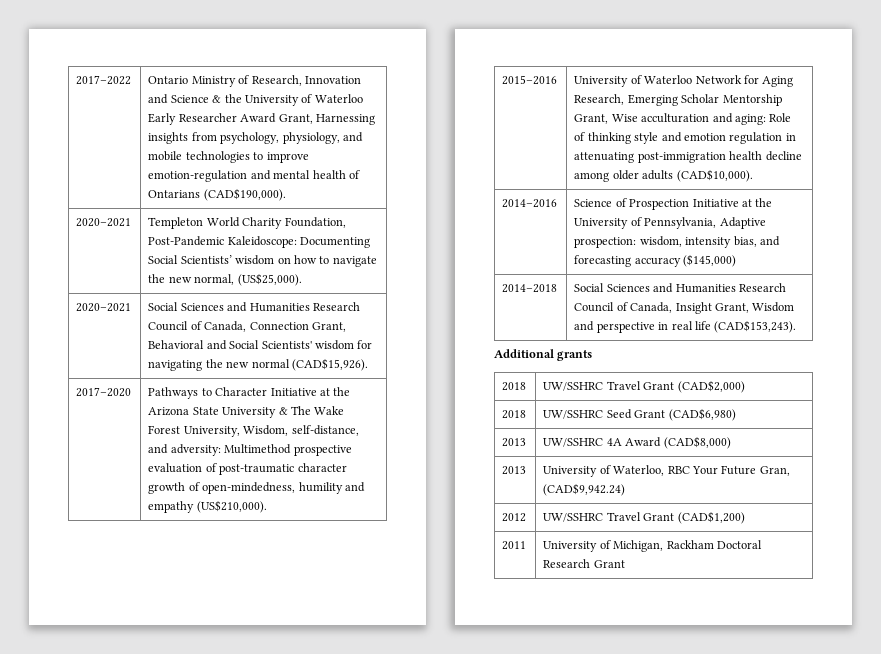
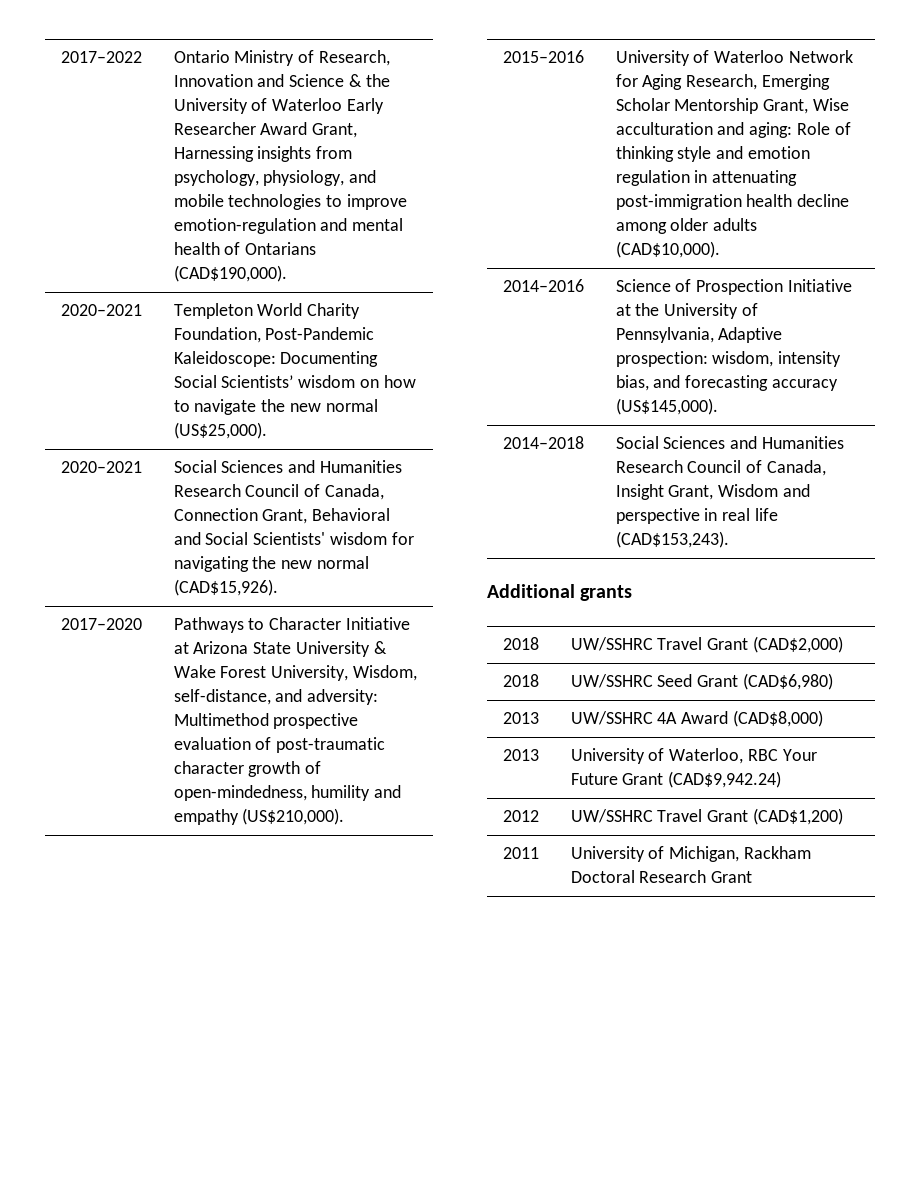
[194,274,235,285] normal, -> [325,399,378,412] normal
[333,387,351,396] the -> (189, 648) none
[290,406,311,415] The -> (387, 647) none
[683,254,737,267] ($145,000) -> [615,398,718,415] (US$145,000).
[759,466,790,476] Gran, -> [622,773,664,785] Grant

